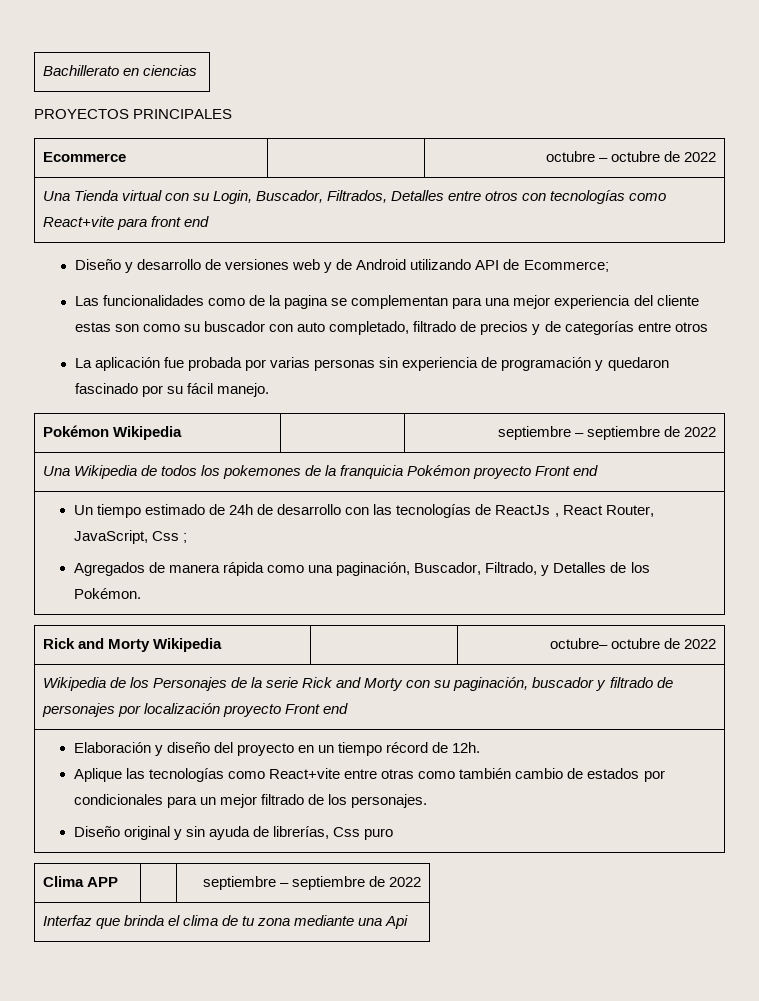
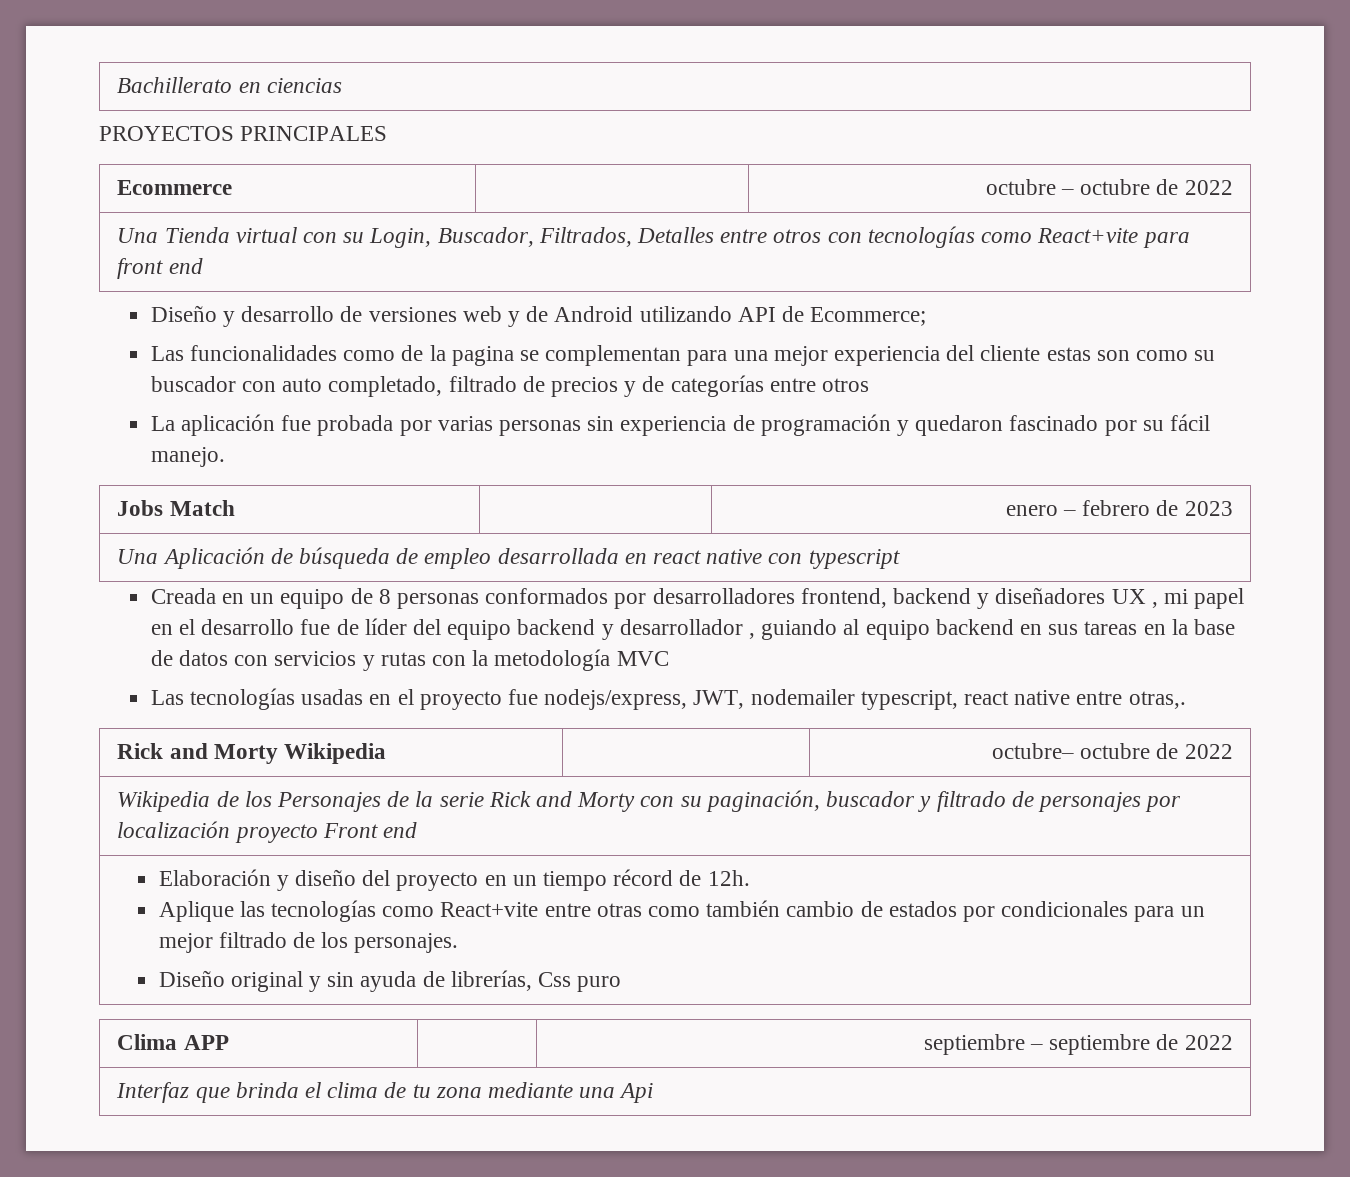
[42,425,182,440] [498,426,717,440] [42,465,599,479] [73,504,654,518] [73,530,188,544] [73,562,650,576] [73,588,141,599] Pokémon Wikipedia | | septiembre – septiembre de 2022 // Una Wikipedia de todos los pokemones de la franquicia Pokémon proyecto Front end // Un tiempo estimado de 24h de desarrollo con las tecnologías de ReactJs , React Router, JavaScript, Css ; // Agregados de manera rápida como una paginación, Buscador, Filtrado, y Detalles de los Pokémon. -> [117,500,235,516] [1005,500,1233,516] [117,547,900,569] [150,587,1245,609] [150,618,1236,640] [150,649,669,671] [150,688,1186,710] Jobs Match | | enero – febrero de 2023 // Una Aplicación de búsqueda de empleo desarrollada en react native con typescript // Creada en un equipo de 8 personas conformados por desarrolladores frontend, backend y diseñadores UX , mi papel en el desarrollo fue de líder del equipo backend y desarrollador , guiando al equipo backend en sus tareas en la base de datos con servicios y rutas con la metodología MVC // Las tecnologías usadas en el proyecto fue nodejs/express, JWT, nodemailer typescript, react native entre otras,.

